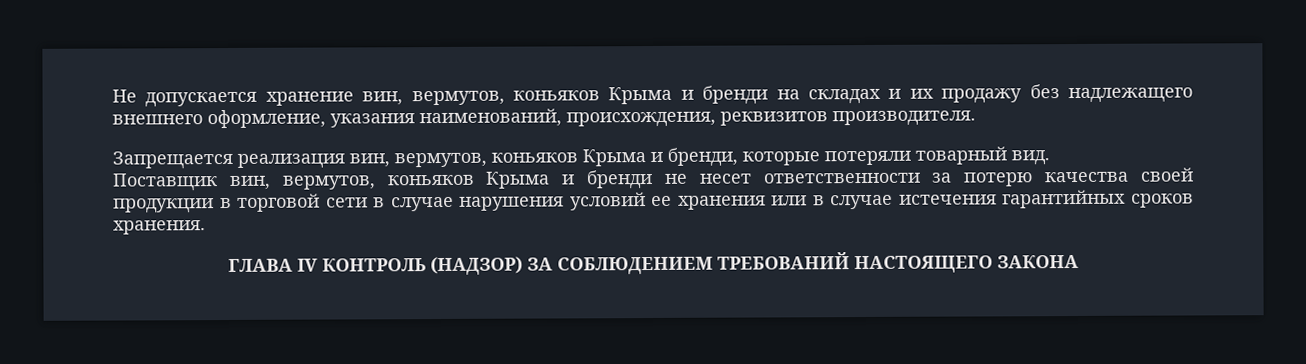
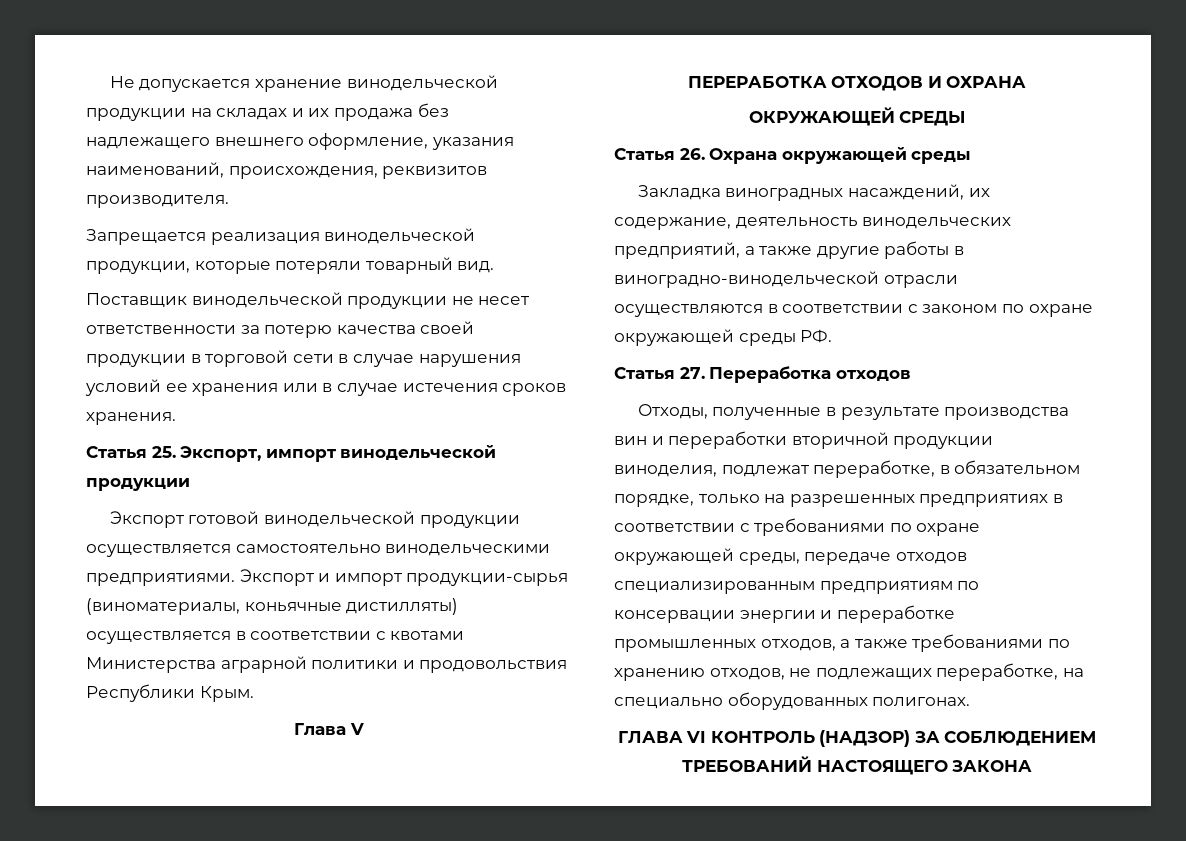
[362,85,769,106] вин, вермутов, коньяков Крыма и бренди -> [346,75,498,91] [86,108,186,121] винодельческой продукции
[941,88,1023,104] продажу -> [333,108,413,121] продажа
[349,147,738,168] вин, вермутов, коньяков Крыма и бренди, -> [324,228,476,244] [86,261,190,274] винодельческой продукции,
[228,170,654,190] вин, вермутов, коньяков Крыма и бренди -> [191,292,448,309] винодельческой продукции
[1002,189,1127,209] гарантийных -> (498, 387) none
(206, 227) none -> [86,445,497,462] [86,478,190,491] [109,511,520,528] [86,544,551,557] [86,569,569,586] [86,598,459,615] [86,631,465,644] [86,656,568,673] [86,684,254,702] [294,723,364,735] [687,76,1027,91] [748,107,966,126] [614,147,972,164] [637,184,990,201] [614,217,1012,230] [614,241,964,259] [614,271,958,288] [614,304,1093,317] [614,329,833,346] [614,366,911,383] [637,404,1070,420] [614,431,994,449] [614,460,1081,478] [614,494,1063,507] [614,518,981,536] [614,548,967,565] [614,581,980,594] [614,605,955,623] [614,634,1070,652] [614,663,1084,681] [614,692,971,710] // Статья 25. Экспорт, импорт винодельческой продукции // Экспорт готовой винодельческой продукции осуществляется самостоятельно винодельческими предприятиями. Экспорт и импорт продукции-сырья (виноматериалы, коньячные дистилляты) осуществляется в соответствии с квотами Министерства аграрной политики и продовольствия Республики Крым. // Глава V // ПЕРЕРАБОТКА ОТХОДОВ И ОХРАНА // ОКРУЖАЮЩЕЙ СРЕДЫ // Статья 26. Охрана окружающей среды // Закладка виноградных насаждений, их содержание, деятельность винодельческих предприятий, а также другие работы в виноградно-винодельческой отрасли осуществляются в соответствии с законом по охране окружающей среды РФ. // Статья 27. Переработка отходов // Отходы, полученные в результате производства вин и переработки вторичной продукции виноделия, подлежат переработке, в обязательном порядке, только на разрешенных предприятиях в соответствии с требованиями по охране окружающей среды, передаче отходов специализированным предприятиям по консервации энергии и переработке промышленных отходов, а также требованиями по хранению отходов, не подлежащих переработке, на специально оборудованных полигонах.
[297,258,318,272] IV -> [686,731,707,743] VI

